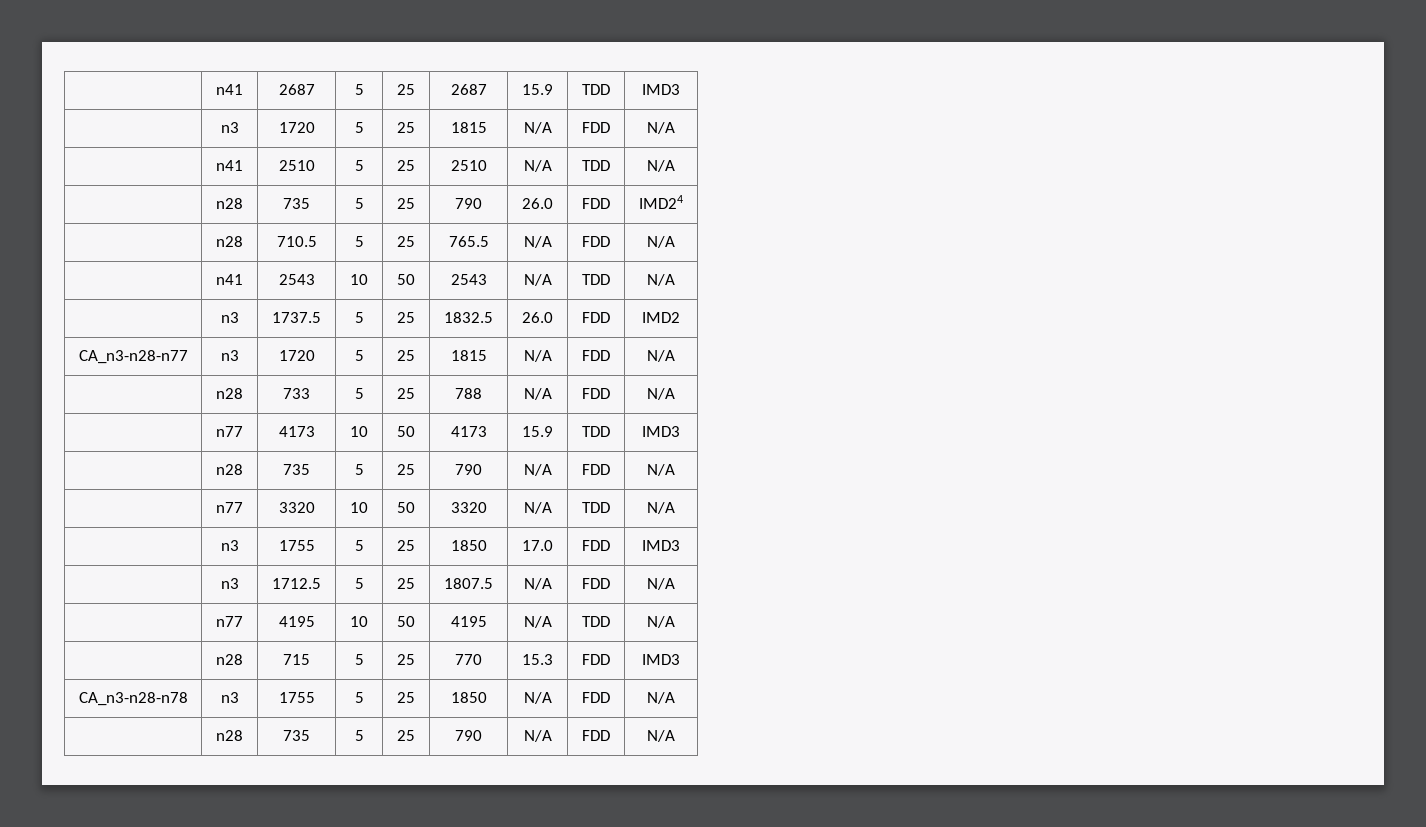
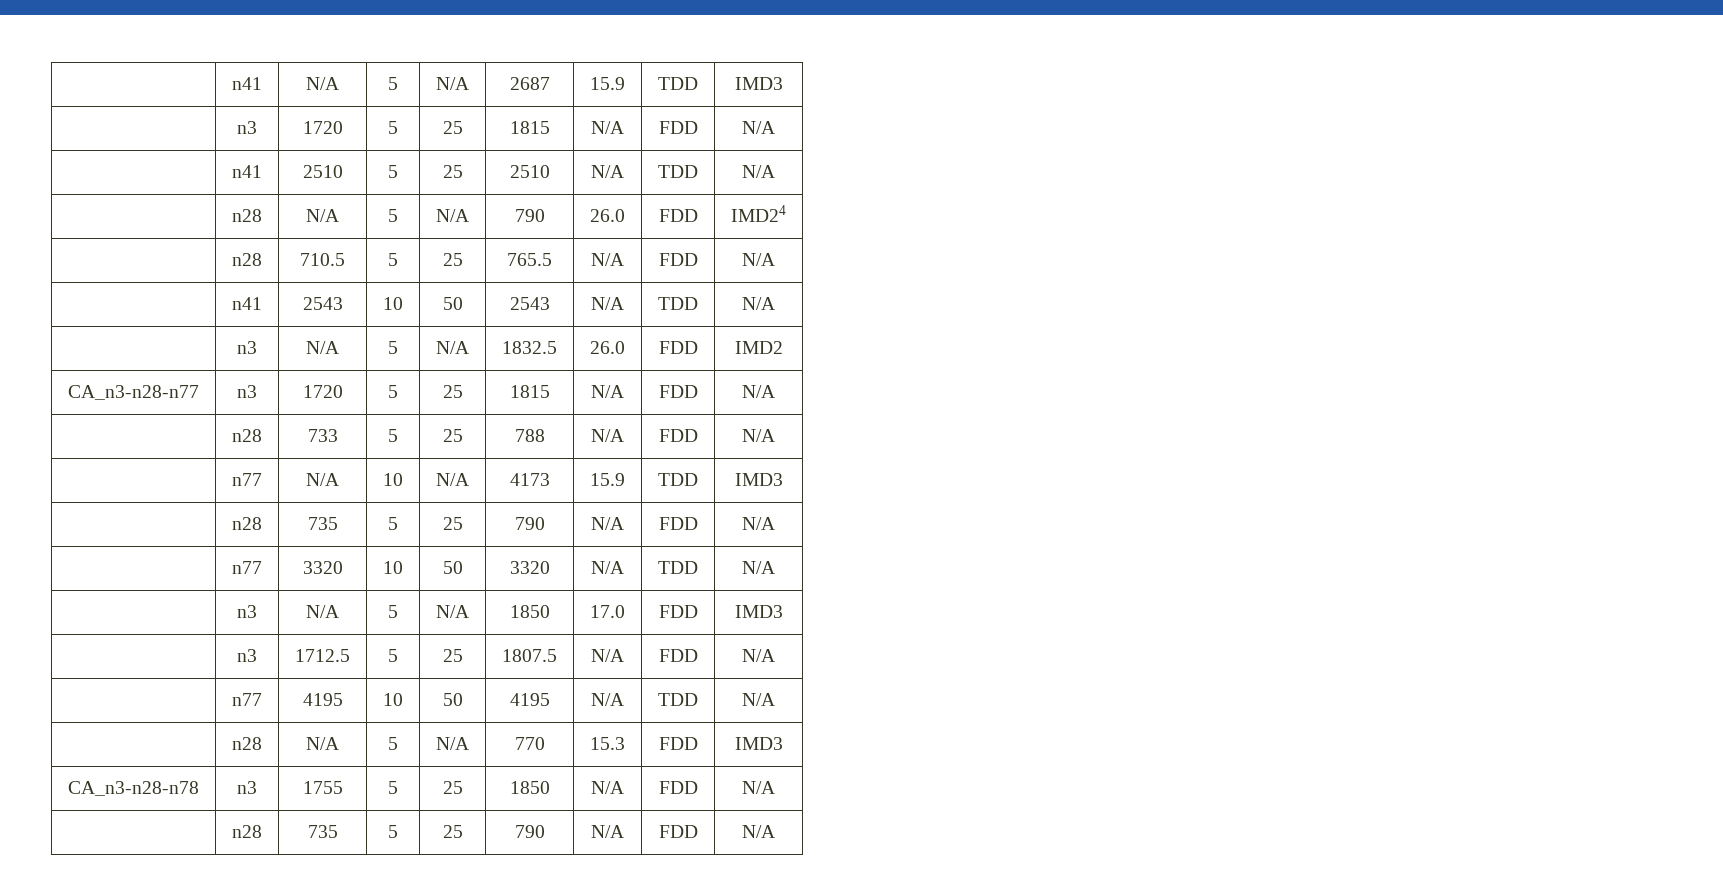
[216,84,243,95] [278,84,315,95] [354,84,364,95] [397,84,415,95] | n41 | 2687 | 5 | 25 -> [232,77,262,90] [306,77,339,90] [388,77,398,90] [436,77,469,90] | n41 | N/A | 5 | N/A
[283,198,310,209] [354,198,364,209] [397,198,415,209] 735 | 5 | 25 -> [306,209,339,222] [388,209,398,222] [436,209,469,222] N/A | 5 | N/A
[272,312,321,323] [354,312,364,323] [397,312,415,323] 1737.5 | 5 | 25 -> [306,341,339,354] [388,341,398,354] [436,341,469,354] N/A | 5 | N/A
[278,426,315,437] [350,426,368,437] [397,426,415,437] 4173 | 10 | 50 -> [306,473,339,486] [383,473,403,486] [436,473,469,486] N/A | 10 | N/A
[278,540,315,551] [354,540,364,551] [397,540,415,551] 1755 | 5 | 25 -> [306,605,339,618] [388,605,398,618] [436,605,469,618] N/A | 5 | N/A
[283,654,310,665] [354,654,364,665] [397,654,415,665] 715 | 5 | 25 -> [306,737,339,750] [388,737,398,750] [436,737,469,750] N/A | 5 | N/A

